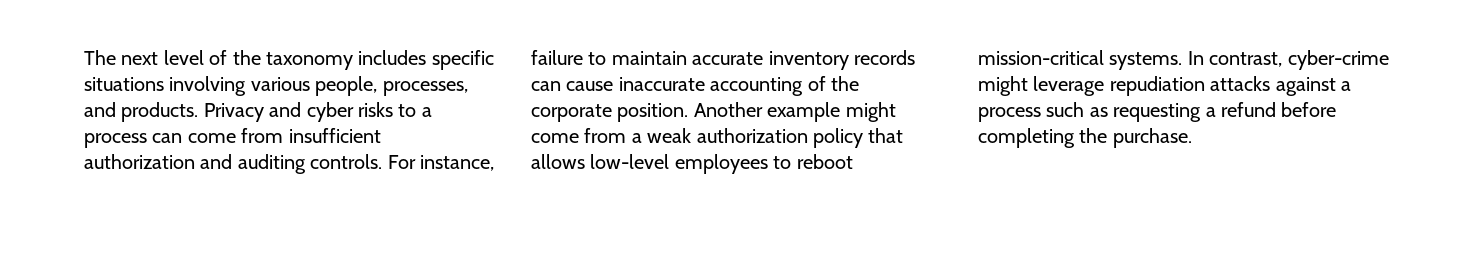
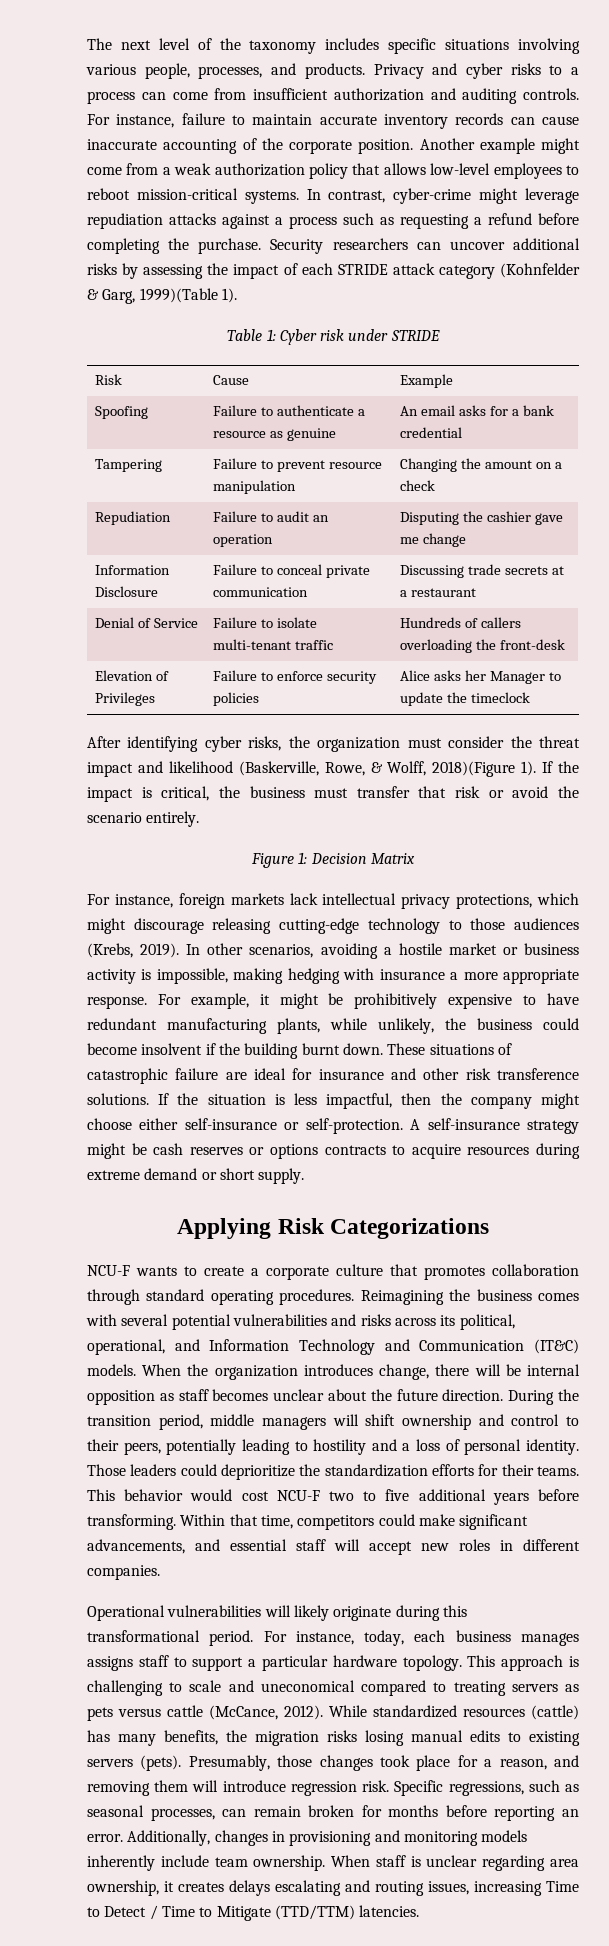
(1192, 138) none -> [270,238,580,254] [87,263,580,279] [87,288,237,304] [227,329,440,345] [95,374,123,385] [213,375,250,385] [400,374,454,388] [95,406,149,419] [213,405,365,416] [213,428,336,441] [400,405,554,416] [400,427,463,438] [95,459,163,472] [213,458,382,472] [213,480,297,494] [400,458,562,472] [400,480,436,491] [95,511,172,525] [213,511,329,522] [213,534,274,547] [400,511,563,525] [400,533,466,547] [95,565,171,575] [95,586,159,597] [213,564,370,578] [213,587,309,597] [400,564,564,578] [400,588,476,597] [95,617,198,628] [213,617,317,628] [213,639,333,650] [400,617,521,628] [400,639,565,653] [95,670,169,681] [95,692,156,706] [213,670,377,684] [213,692,260,706] [400,670,561,684] [400,692,530,706] [87,736,581,752] [87,761,579,777] [87,786,579,802] [87,811,200,827] [251,852,415,868] [87,893,579,909] [87,918,579,934] [87,943,580,959] [87,968,579,984] [87,993,580,1009] [87,1018,579,1034] [87,1043,512,1059] [87,1068,579,1084] [87,1093,580,1109] [87,1118,579,1134] [87,1143,581,1159] [87,1168,305,1184] [177,1218,489,1239] [87,1264,579,1280] [87,1289,579,1305] [86,1314,515,1330] [87,1339,579,1355] [87,1364,580,1380] [87,1389,579,1405] [87,1414,579,1430] [87,1439,579,1455] [87,1464,579,1480] [87,1489,579,1505] [87,1514,529,1530] [87,1539,580,1555] [87,1565,160,1580] [87,1605,467,1621] [87,1630,579,1646] [87,1655,580,1671] [87,1680,579,1696] [87,1705,579,1721] [87,1730,580,1746] [87,1755,579,1771] [87,1780,579,1796] [87,1805,579,1821] [87,1830,528,1846] [87,1855,579,1871] [87,1880,579,1896] [87,1905,420,1921] Security researchers can uncover additional risks by assessing the impact of each STRIDE attack category (Kohnfelder & Garg, 1999)(Table 1). // Table 1: Cyber risk under STRIDE // Risk | Cause | Example // Spoofing | Failure to authenticate a resource as genuine | An email asks for a bank credential // Tampering | Failure to prevent resource manipulation | Changing the amount on a check // Repudiation | Failure to audit an operation | Disputing the cashier gave me change // Information Disclosure | Failure to conceal private communication | Discussing trade secrets at a restaurant // Denial of Service | Failure to isolate multi-tenant traffic | Hundreds of callers overloading the front-desk // Elevation of Privileges | Failure to enforce security policies | Alice asks her Manager to update the timeclock // After identifying cyber risks, the organization must consider the threat impact and likelihood (Baskerville, Rowe, & Wolff, 2018)(Figure 1). If the impact is critical, the business must transfer that risk or avoid the scenario entirely. // Figure 1: Decision Matrix // For instance, foreign markets lack intellectual privacy protections, which might discourage releasing cutting-edge technology to those audiences (Krebs, 2019). In other scenarios, avoiding a hostile market or business activity is impossible, making hedging with insurance a more appropriate response. For example, it might be prohibitively expensive to have redundant manufacturing plants, while unlikely, the business could become insolvent if the building burnt down. These situations of catastrophic failure are ideal for insurance and other risk transference solutions. If the situation is less impactful, then the company might choose either self-insurance or self-protection. A self-insurance strategy might be cash reserves or options contracts to acquire resources during extreme demand or short supply. // Applying Risk Categorizations // NCU-F wants to create a corporate culture that promotes collaboration through standard operating procedures. Reimagining the business comes with several potential vulnerabilities and risks across its political, operational, and Information Technology and Communication (IT&C) models. When the organization introduces change, there will be internal opposition as staff becomes unclear about the future direction. During the transition period, middle managers will shift ownership and control to their peers, potentially leading to hostility and a loss of personal identity. Those leaders could deprioritize the standardization efforts for their teams. This behavior would cost NCU-F two to five additional years before transforming. Within that time, competitors could make significant advancements, and essential staff will accept new roles in different companies. // Operational vulnerabilities will likely originate during this transformational period. For instance, today, each business manages assigns staff to support a particular hardware topology. This approach is challenging to scale and uneconomical compared to treating servers as pets versus cattle (McCance, 2012). While standardized resources (cattle) has many benefits, the migration risks losing manual edits to existing servers (pets). Presumably, those changes took place for a reason, and removing them will introduce regression risk. Specific regressions, such as seasonal processes, can remain broken for months before reporting an error. Additionally, changes in provisioning and monitoring models inherently include team ownership. When staff is unclear regarding area ownership, it creates delays escalating and routing issues, increasing Time to Detect / Time to Mitigate (TTD/TTM) latencies.

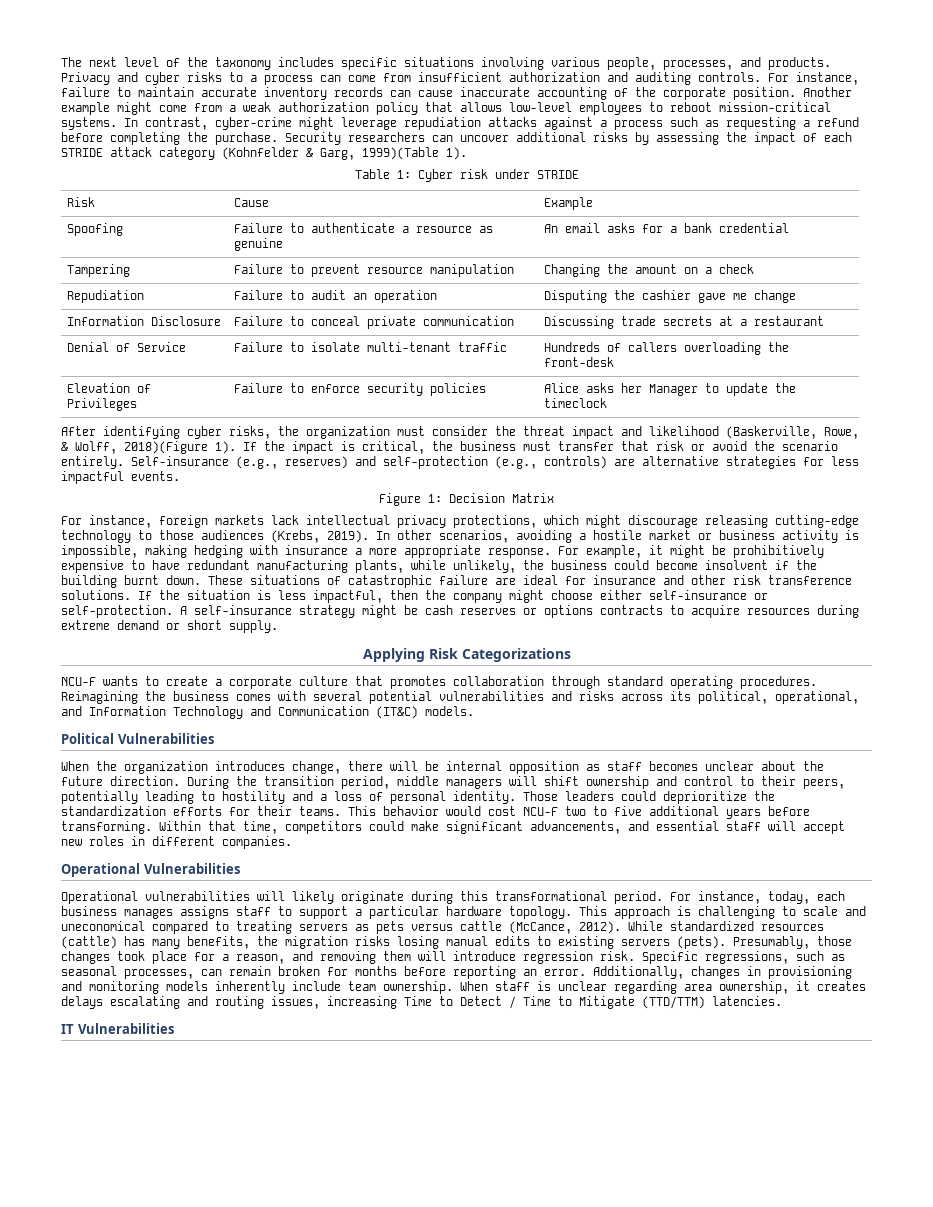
(200, 819) none -> [131,456,859,469] [61,471,180,484] Self-insurance (e.g., reserves) and self-protection (e.g., controls) are alternative strategies for less impactful events.
(136, 1370) none -> [61,733,214,744] // Political Vulnerabilities //
(160, 1572) none -> [61,863,240,877] // Operational Vulnerabilities
(420, 1911) none -> [61,1023,174,1034] // IT Vulnerabilities

